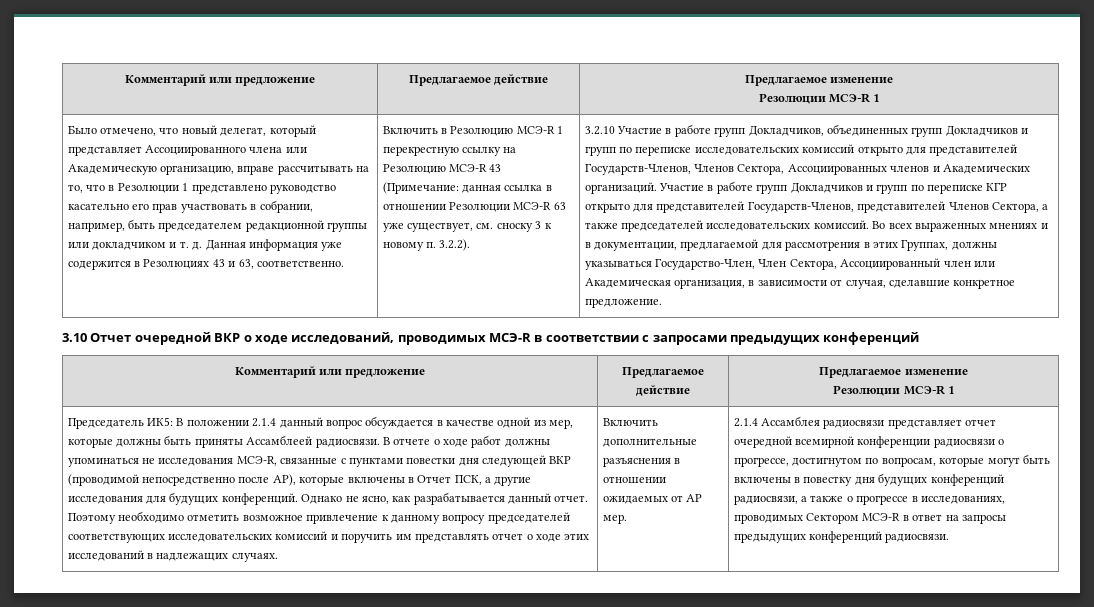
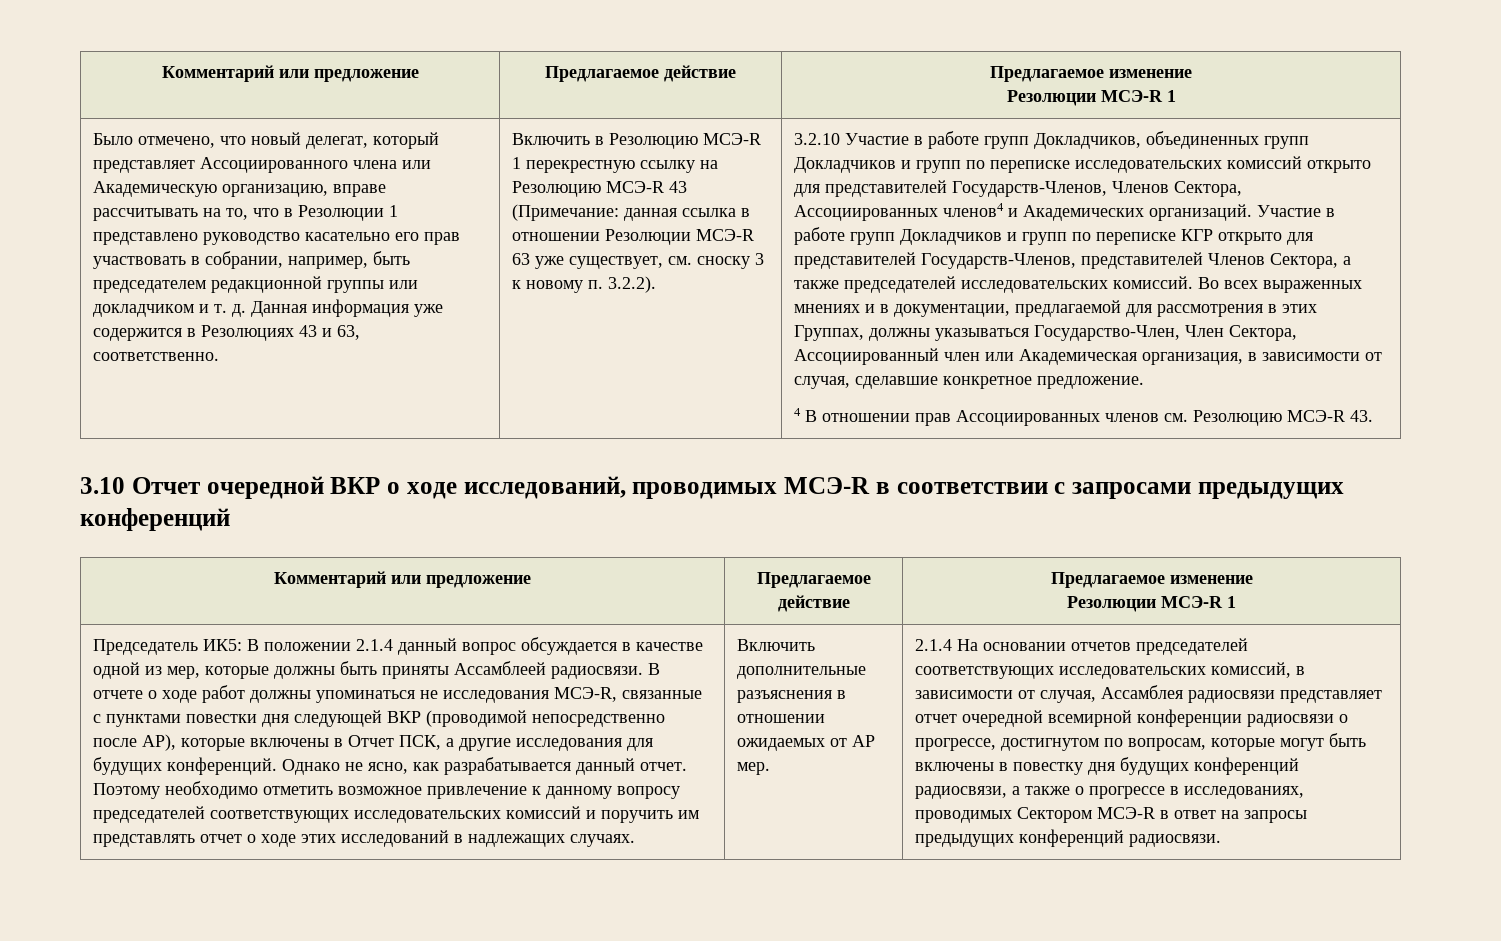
[890,166,930,172] членов -> [942,203,1004,217] членов4
(662, 303) none -> [793,408,1373,426] // 4 В отношении прав Ассоциированных членов см. Резолюцию МСЭ-R 43.
(758, 422) none -> [956,638,1248,655] [914,662,1305,679] [914,690,1096,703] На основании отчетов председателей соответствующих исследовательских комиссий, в зависимости от случая,

